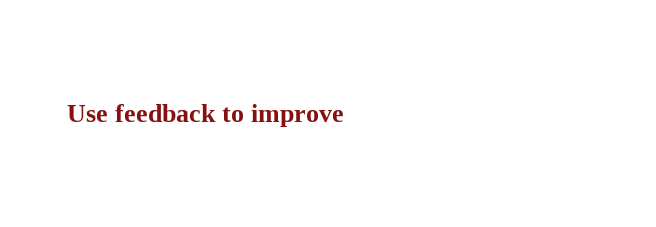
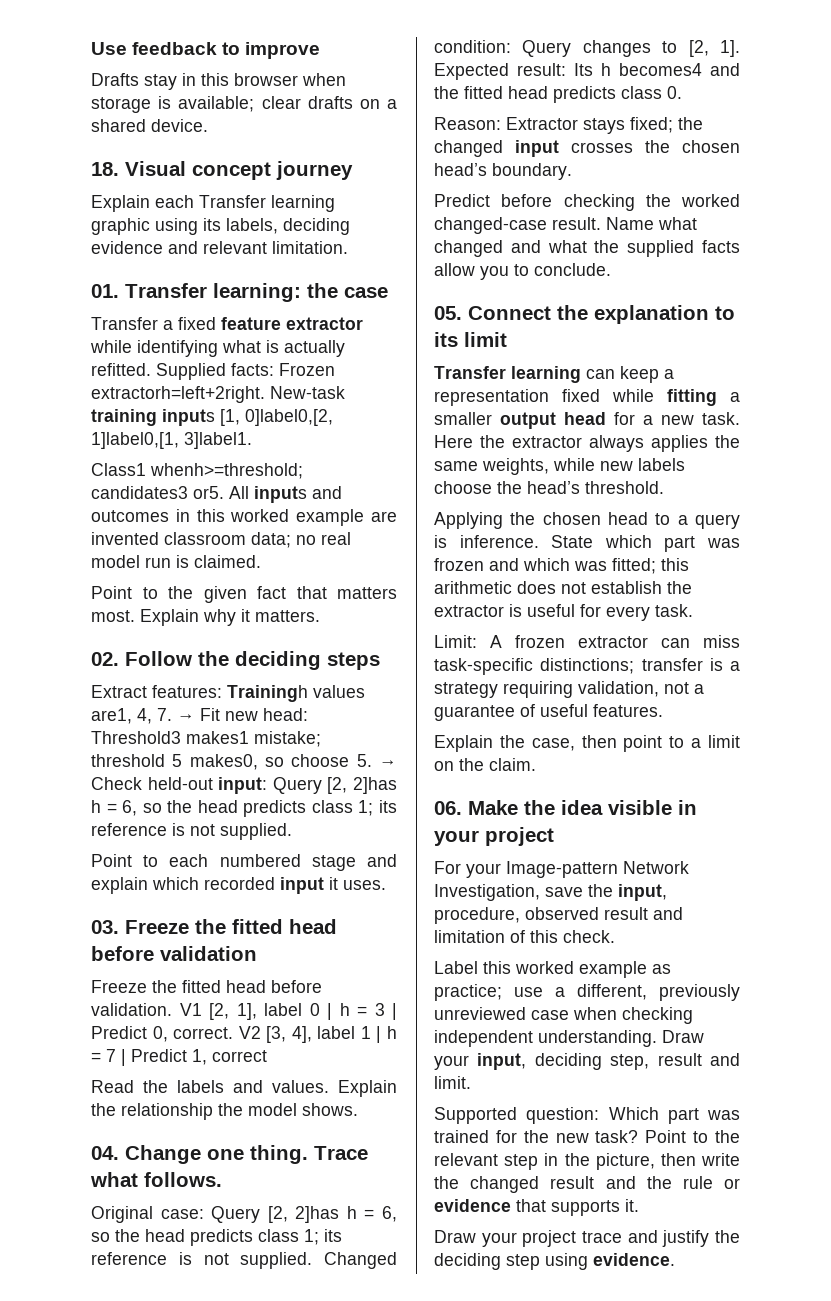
(345, 115) none -> [91,73,346,90] [91,96,397,113] [91,119,208,132] [91,161,353,180] [91,195,335,212] [91,218,350,235] [91,241,348,254] [91,283,388,302] [91,317,363,330] [90,340,345,357] [91,363,335,380] [91,386,345,403] [91,409,333,426] [91,432,252,449] [91,463,303,479] [91,486,342,503] [91,509,398,526] [91,532,351,548] [91,555,261,568] [91,586,397,603] [91,609,320,626] [91,651,380,670] [91,685,365,702] [91,708,308,724] [91,731,321,747] [91,754,397,770] [91,777,397,794] [91,800,397,817] [91,823,292,840] [91,854,397,871] [91,877,386,894] [91,919,337,934] [91,946,257,961] [91,980,322,993] [91,1003,397,1020] [91,1026,397,1043] [91,1049,267,1066] [91,1080,397,1097] [91,1103,358,1120] [91,1145,368,1164] [90,1172,222,1187] [91,1206,397,1223] [91,1229,342,1246] [91,1252,397,1269] [434,40,740,57] [434,63,740,80] [434,86,682,103] [434,117,703,134] [434,140,740,157] [434,163,572,180] [434,194,740,211] [434,217,697,234] [434,240,740,257] [434,263,611,280] [434,305,735,324] [434,332,507,347] [434,366,674,383] [434,389,740,406] [434,412,740,429] [434,435,740,452] [434,458,685,475] [434,481,664,494] [434,512,740,529] [434,535,740,552] [434,558,689,574] [434,581,692,594] [434,604,693,621] [434,635,740,648] [434,658,740,675] [434,681,704,698] [434,704,663,721] [434,735,740,752] [434,758,536,771] [434,800,697,815] [434,827,554,846] [434,861,689,878] [434,884,667,901] [434,907,683,924] [434,930,615,943] [434,961,671,978] [434,984,740,1001] [434,1007,693,1024] [434,1030,704,1047] [434,1053,740,1070] [434,1076,471,1089] [434,1107,740,1124] [434,1130,740,1143] [434,1153,740,1170] [434,1176,740,1193] [434,1199,639,1216] [434,1230,740,1247] [434,1253,675,1270] // Drafts stay in this browser when storage is available; clear drafts on a shared device. // 18. Visual concept journey // Explain each Transfer learning graphic using its labels, deciding evidence and relevant limitation. // 01. Transfer learning: the case // Transfer a fixed feature extractor while identifying what is actually refitted. Supplied facts: Frozen extractorh=left+2right. New-task training inputs [1, 0]label0,[2, 1]label0,[1, 3]label1. // Class1 whenh>=threshold; candidates3 or5. All inputs and outcomes in this worked example are invented classroom data; no real model run is claimed. // Point to the given fact that matters most. Explain why it matters. // 02. Follow the deciding steps // Extract features: Trainingh values are1, 4, 7. → Fit new head: Threshold3 makes1 mistake; threshold 5 makes0, so choose 5. → Check held-out input: Query [2, 2]has h = 6, so the head predicts class 1; its reference is not supplied. // Point to each numbered stage and explain which recorded input it uses. // 03. Freeze the fitted head before validation // Freeze the fitted head before validation. V1 [2, 1], label 0 | h = 3 | Predict 0, correct. V2 [3, 4], label 1 | h = 7 | Predict 1, correct // Read the labels and values. Explain the relationship the model shows. // 04. Change one thing. Trace what follows. // Original case: Query [2, 2]has h = 6, so the head predicts class 1; its reference is not supplied. Changed condition: Query changes to [2, 1]. Expected result: Its h becomes4 and the fitted head predicts class 0. // Reason: Extractor stays fixed; the changed input crosses the chosen head’s boundary. // Predict before checking the worked changed-case result. Name what changed and what the supplied facts allow you to conclude. // 05. Connect the explanation to its limit // Transfer learning can keep a representation fixed while fitting a smaller output head for a new task. Here the extractor always applies the same weights, while new labels choose the head’s threshold. // Applying the chosen head to a query is inference. State which part was frozen and which was fitted; this arithmetic does not establish the extractor is useful for every task. // Limit: A frozen extractor can miss task-specific distinctions; transfer is a strategy requiring validation, not a guarantee of useful features. // Explain the case, then point to a limit on the claim. // 06. Make the idea visible in your project // For your Image-pattern Network Investigation, save the input, procedure, observed result and limitation of this check. // Label this worked example as practice; use a different, previously unreviewed case when checking independent understanding. Draw your input, deciding step, result and limit. // Supported question: Which part was trained for the new task? Point to the relevant step in the picture, then write the changed result and the rule or evidence that supports it. // Draw your project trace and justify the deciding step using evidence.

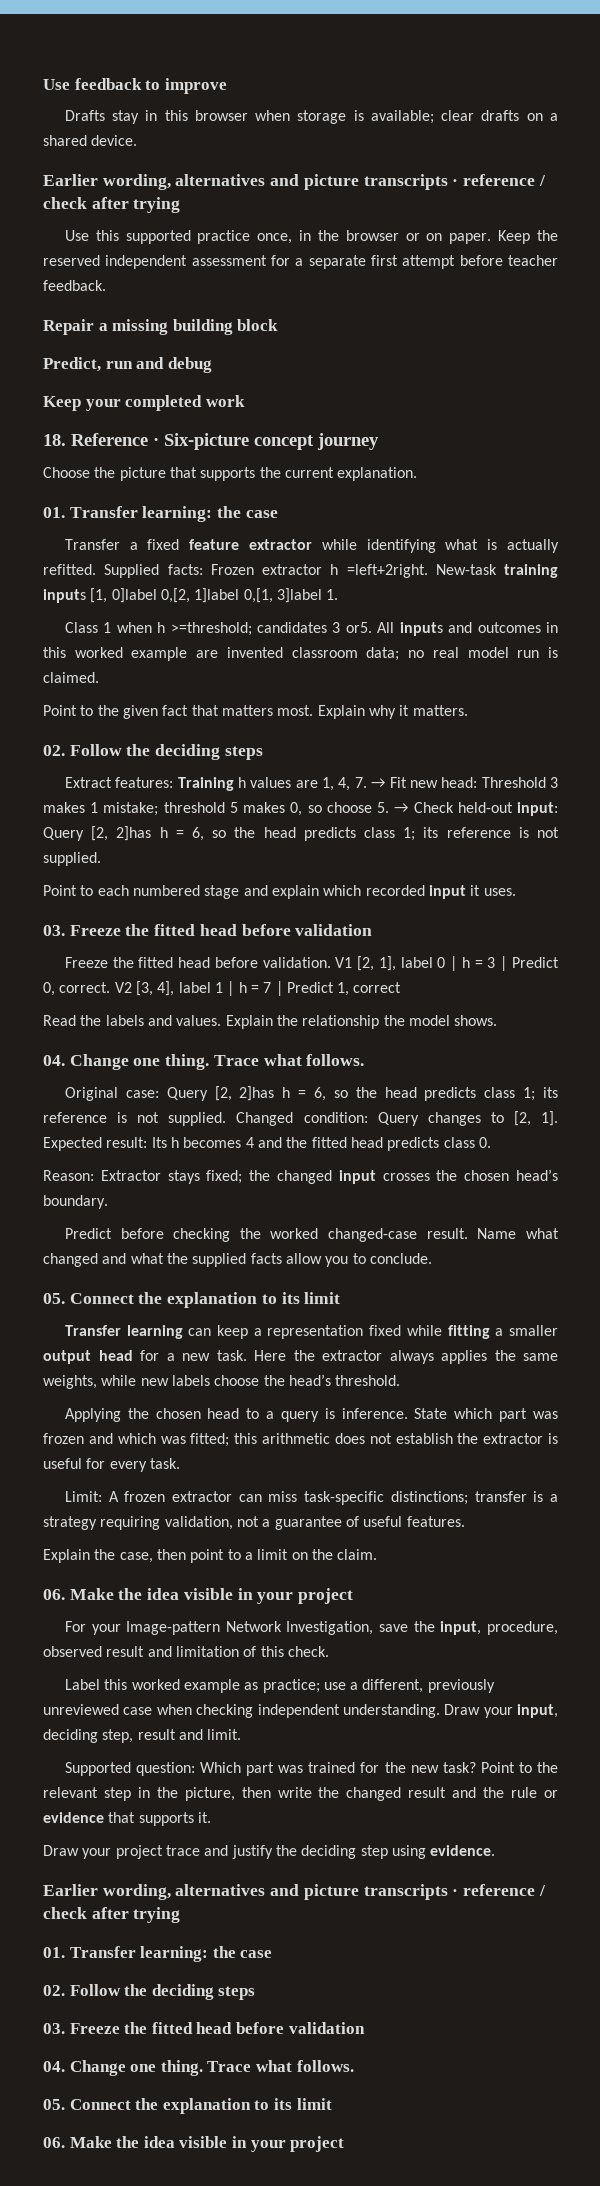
[91,161,353,180] [91,195,335,212] [91,218,350,235] [91,241,348,254] 18. Visual concept journey // Explain each Transfer learning graphic using its labels, deciding evidence and relevant limitation. -> [43,174,546,190] [43,197,181,213] [64,230,558,244] [43,255,558,269] [43,280,106,291] [43,319,279,335] [43,357,212,373] [43,395,245,411] [43,433,379,450] [43,467,418,481] Earlier wording, alternatives and picture transcripts · reference / check after trying // Use this supported practice once, in the browser or on paper. Keep the reserved independent assessment for a separate first attempt before teacher feedback. // Repair a missing building block // Predict, run and debug // Keep your completed work // 18. Reference · Six-picture concept journey // Choose the picture that supports the current explanation.
[91,386,265,403] extractorh=left+2right. -> [262,564,428,578] extractor h =left+2right.
[245,409,333,426] [91,432,252,449] [91,463,303,479] [91,486,188,499] 0]label0,[2, 1]label0,[1, 3]label1. // Class1 whenh>=threshold; candidates3 -> [111,588,339,603] [64,622,341,636] 0]label 0,[2, 1]label 0,[1, 3]label 1. // Class 1 when h >=threshold; candidates 3
[227,685,365,702] [91,708,132,724] Trainingh values are1, -> [177,777,335,791] Training h values are 1,
[91,731,249,744] Threshold3 makes1 -> [481,777,558,788] [43,802,99,813] Threshold 3 makes 1
[189,754,258,770] makes0, -> [243,802,303,816] makes 0,
[619,63,702,76] becomes4 -> [183,1137,254,1148] becomes 4
(675, 1259) none -> [43,1884,546,1900] [43,1907,181,1923] [43,1946,273,1962] [43,1984,256,2000] [43,2022,365,2034] [43,2060,354,2076] [43,2098,332,2114] [43,2136,345,2152] // Earlier wording, alternatives and picture transcripts · reference / check after trying // 01. Transfer learning: the case // 02. Follow the deciding steps // 03. Freeze the fitted head before validation // 04. Change one thing. Trace what follows. // 05. Connect the explanation to its limit // 06. Make the idea visible in your project

